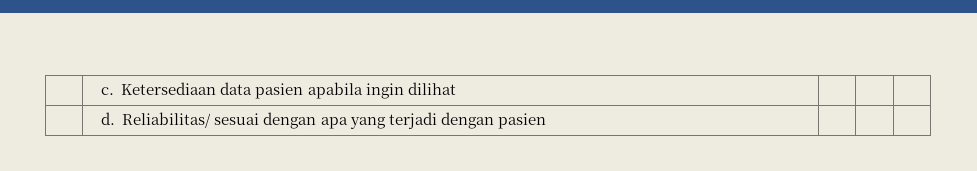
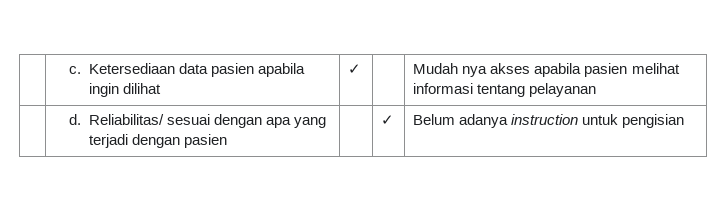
(456, 88) | | -> [348,64,362,74] [413,63,680,77] [413,83,597,97] ✓ | | Mudah nya akses apabila pasien melihat informasi tentang pelayanan
(546, 121) | -> [381,115,395,125] [413,114,685,128] ✓ | Belum adanya instruction untuk pengisian

